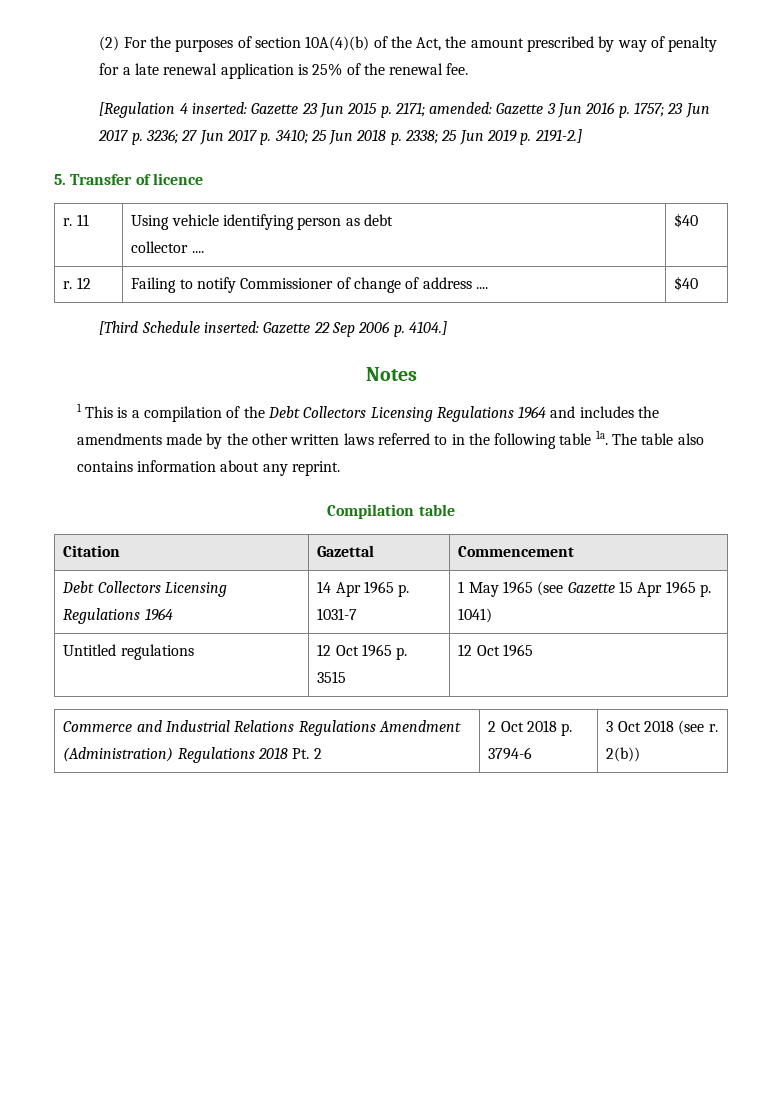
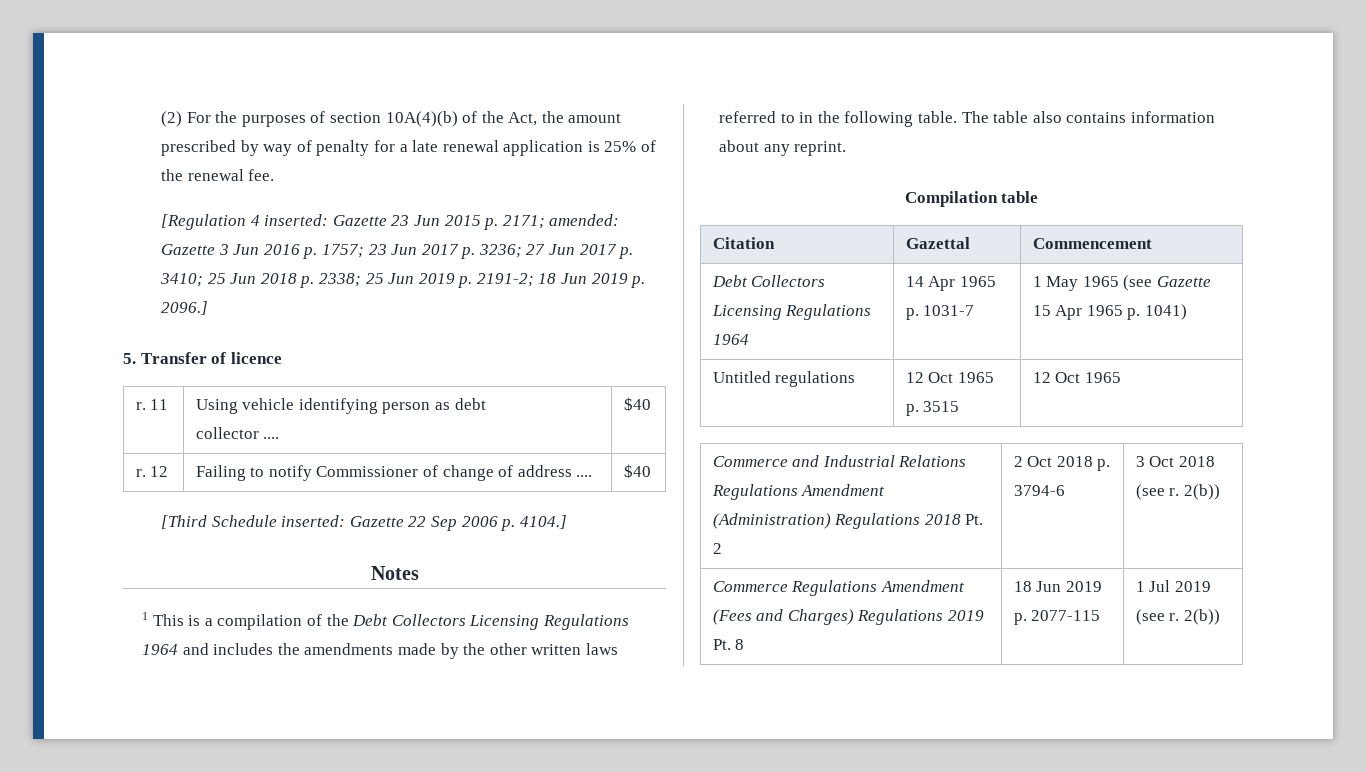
[534,129,582,143] 2191-2.] -> [476,273,646,288] [161,301,209,315] 2191-2; 18 Jun 2019 p. 2096.]
[559,430,608,445] table 1a. -> [917,111,957,123] table.
(641, 754) none -> [712,580,965,596] [712,609,985,625] [712,639,745,650] [1013,581,1102,592] [1013,610,1101,625] [1135,580,1211,592] [1135,609,1220,625] // Commerce Regulations Amendment (Fees and Charges) Regulations 2019 Pt. 8 | 18 Jun 2019 p. 2077-115 | 1 Jul 2019 (see r. 2(b))

